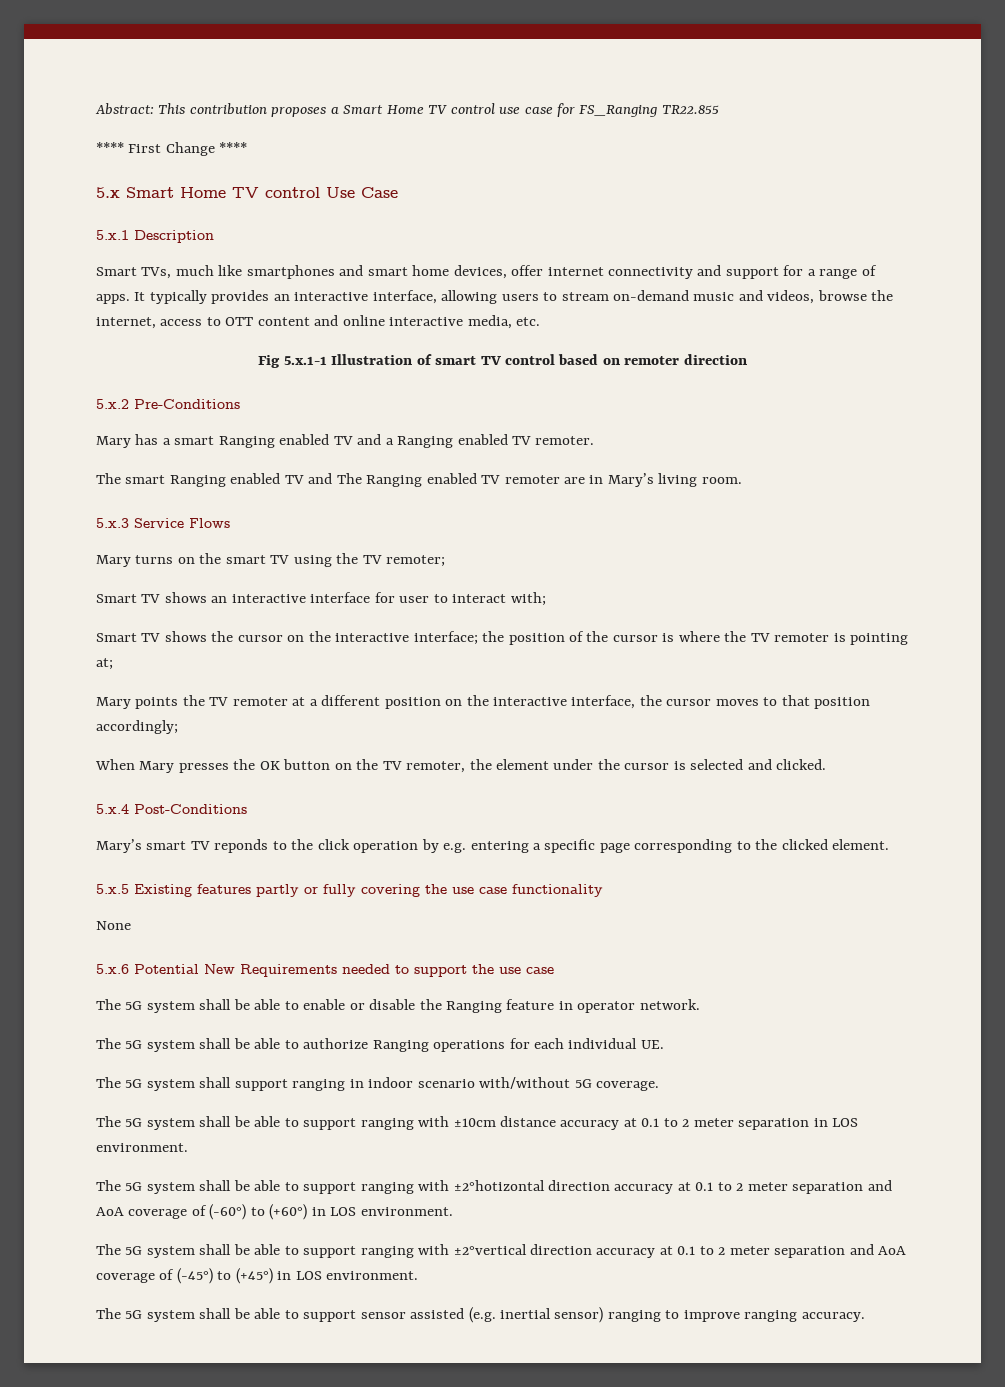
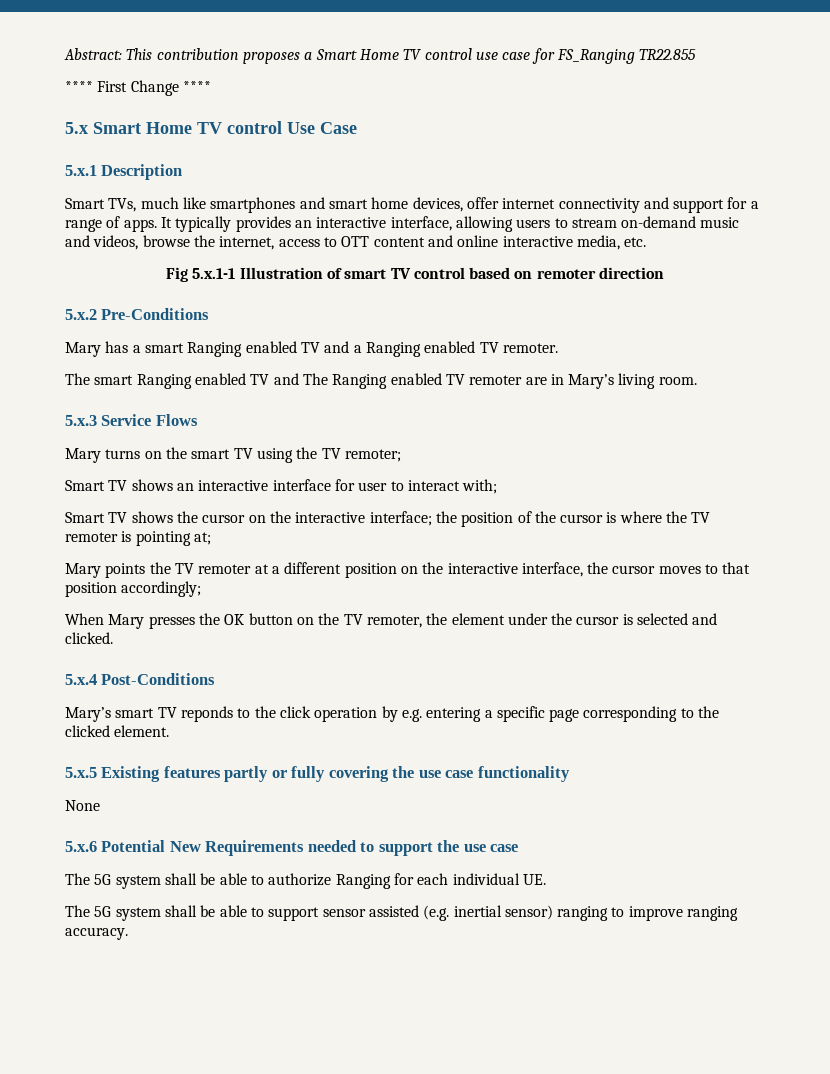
[96,999,700,1013] // The 5G system shall be able to enable or disable the Ranging feature in operator network. -> (519, 848) none
[433,1040,506,1052] operations -> (391, 881) none
[96,1077,660,1091] [96,1116,859,1130] [96,1143,188,1152] [96,1180,892,1194] [96,1204,453,1220] [96,1244,907,1258] [96,1268,419,1284] // The 5G system shall support ranging in indoor scenario with/without 5G coverage. // The 5G system shall be able to support ranging with ±10cm distance accuracy at 0.1 to 2 meter separation in LOS environment. // The 5G system shall be able to support ranging with ±2°hotizontal direction accuracy at 0.1 to 2 meter separation and AoA coverage of (-60°) to (+60°) in LOS environment. // The 5G system shall be able to support ranging with ±2°vertical direction accuracy at 0.1 to 2 meter separation and AoA coverage of (-45°) to (+45°) in LOS environment. -> (546, 879) none

